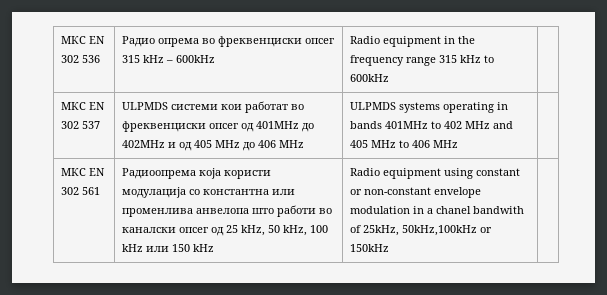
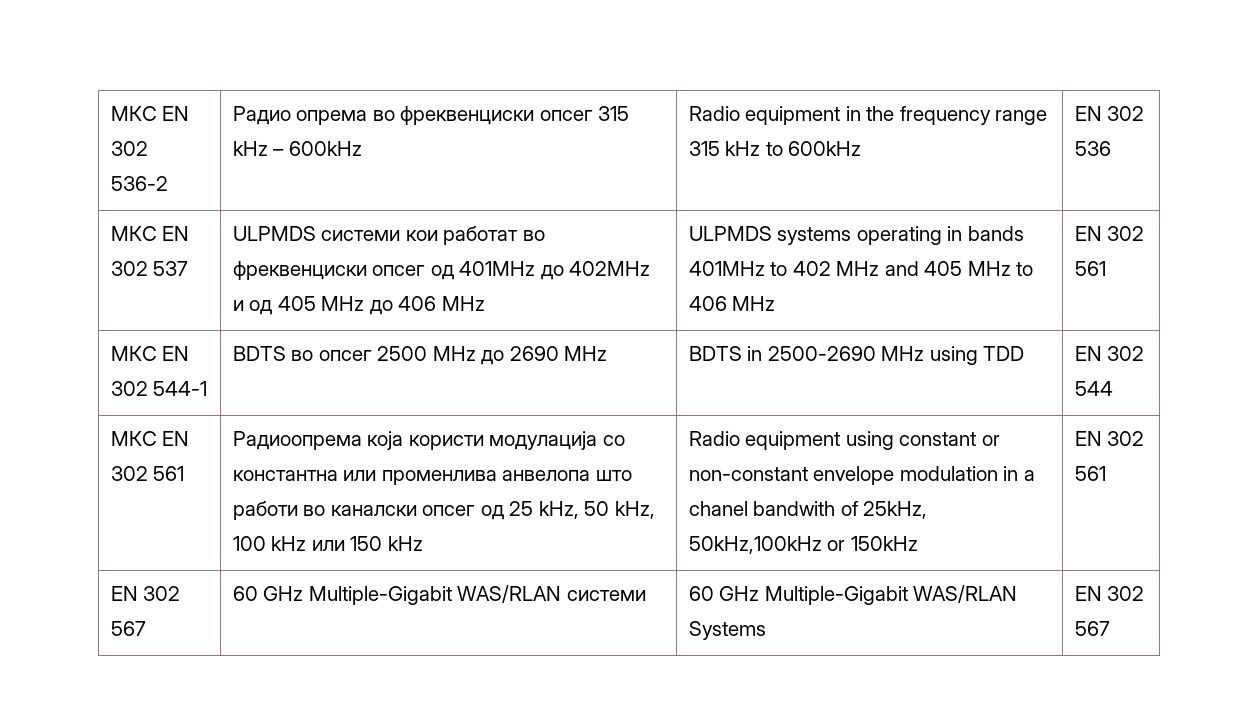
[61,36,106,44] [61,55,101,63] МКС EN 302 536 -> [110,106,190,121] [110,141,148,156] [110,176,168,191] МКС EN 302 536-2
(390, 78) none -> [1074,106,1145,121] [1074,141,1111,156] EN 302 536
(459, 144) none -> [1074,226,1145,241] [1074,261,1106,276] [110,346,190,361] [110,381,208,396] [232,346,608,365] [688,346,1025,365] [1074,346,1145,361] [1074,381,1113,396] EN 302 561 // МКС EN 302 544-1 | BDTS во опсег 2500 MHz до 2690 MHz | BDTS in 2500-2690 MHz using TDD | EN 302 544
(390, 248) none -> [1074,431,1145,446] [1074,466,1106,481] [110,586,181,601] [110,621,146,636] [232,585,646,605] [688,585,1018,605] [688,621,766,640] [1074,586,1145,601] [1074,621,1110,636] EN 302 561 // EN 302 567 | 60 GHz Multiple-Gigabit WAS/RLAN системи | 60 GHz Multiple-Gigabit WAS/RLAN Systems | EN 302 567

